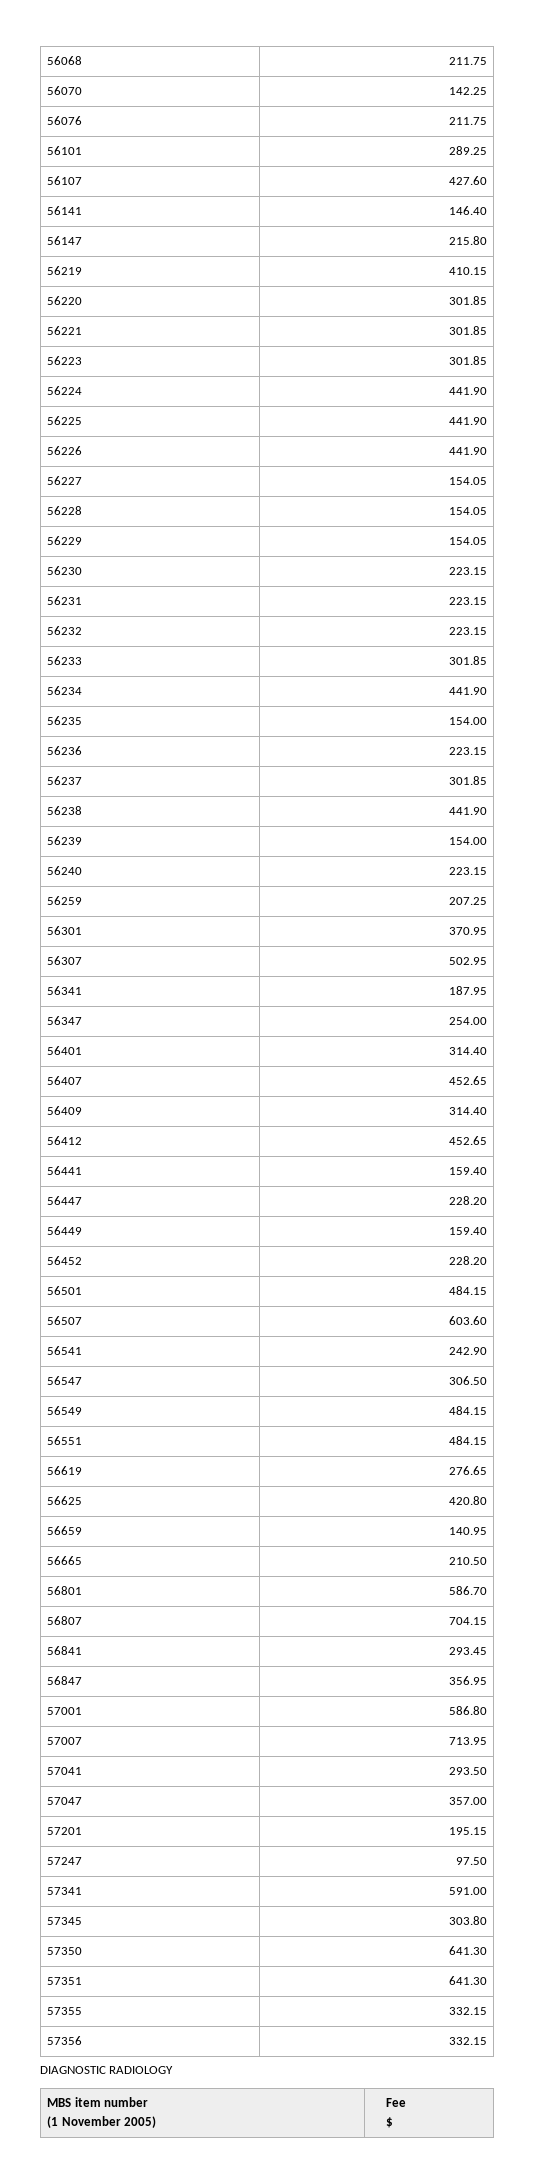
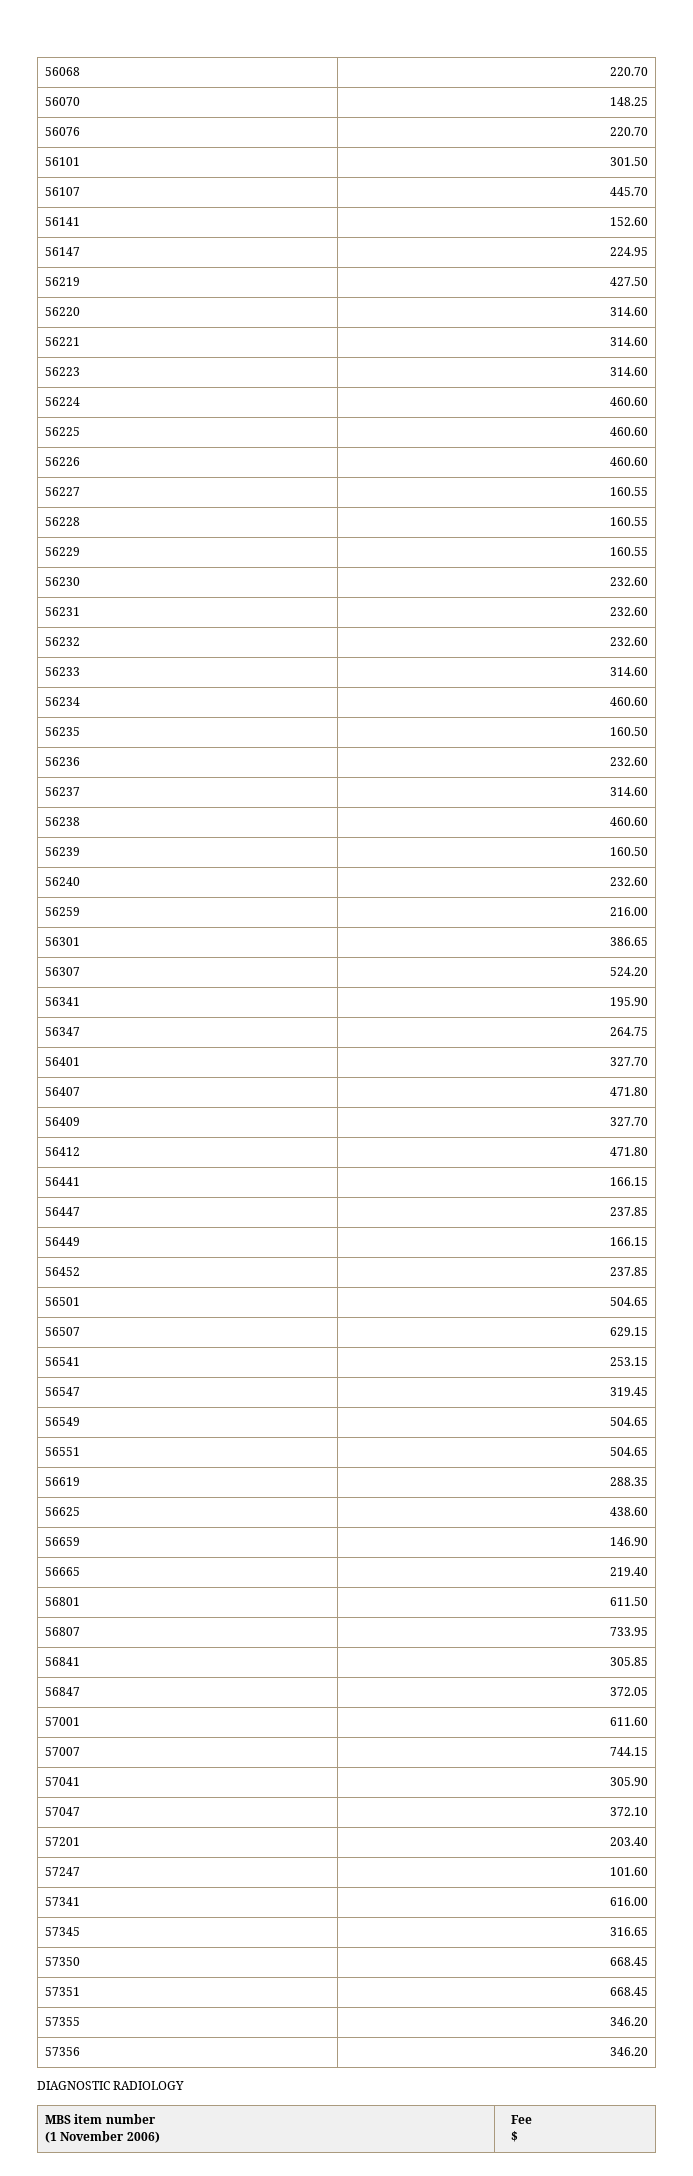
[448,57,487,65] 211.75 -> [609,67,648,76] 220.70
[448,87,487,95] 142.25 -> [609,97,648,106] 148.25
[448,117,487,125] 211.75 -> [609,127,648,136] 220.70
[448,146,487,155] 289.25 -> [609,157,648,166] 301.50
[448,176,487,185] 427.60 -> [609,187,648,196] 445.70
[448,206,487,215] 146.40 -> [609,217,648,226] 152.60
[448,236,487,245] 215.80 -> [609,247,648,256] 224.95
[448,267,487,275] 410.15 -> [609,277,648,286] 427.50
[448,296,487,305] 301.85 -> [609,307,648,316] 314.60
[448,326,487,335] 301.85 -> [609,337,648,346] 314.60
[448,356,487,365] 301.85 -> [609,367,648,376] 314.60
[448,387,487,395] 441.90 -> [609,397,648,406] 460.60
[448,417,487,425] 441.90 -> [609,427,648,436] 460.60
[448,447,487,455] 441.90 -> [609,457,648,466] 460.60
[448,477,487,485] 154.05 -> [609,487,648,496] 160.55
[448,507,487,515] 154.05 -> [609,517,648,526] 160.55
[448,537,487,545] 154.05 -> [609,547,648,556] 160.55
[448,567,487,575] 223.15 -> [609,577,648,586] 232.60
[448,597,487,605] 223.15 -> [609,607,648,616] 232.60
[448,627,487,635] 223.15 -> [609,637,648,646] 232.60
[448,656,487,665] 301.85 -> [609,667,648,676] 314.60
[448,687,487,695] 441.90 -> [609,697,648,706] 460.60
[448,717,487,725] 154.00 -> [609,727,648,736] 160.50
[448,747,487,755] 223.15 -> [609,757,648,766] 232.60
[448,776,487,785] 301.85 -> [609,787,648,796] 314.60
[448,807,487,815] 441.90 -> [609,817,648,826] 460.60
[448,837,487,845] 154.00 -> [609,847,648,856] 160.50
[448,867,487,875] 223.15 -> [609,877,648,886] 232.60
[448,897,487,905] 207.25 -> [609,907,648,916] 216.00
[448,927,487,935] 370.95 -> [609,937,648,946] 386.65
[448,957,487,965] 502.95 -> [609,967,648,976] 524.20
[448,986,487,995] 187.95 -> [609,997,648,1006] 195.90
[448,1017,487,1025] 254.00 -> [609,1027,648,1036] 264.75
[448,1047,487,1055] 314.40 -> [609,1057,648,1066] 327.70
[448,1076,487,1085] 452.65 -> [609,1087,648,1096] 471.80
[448,1107,487,1115] 314.40 -> [609,1117,648,1126] 327.70
[448,1136,487,1145] 452.65 -> [609,1147,648,1156] 471.80
[448,1167,487,1175] 159.40 -> [609,1177,648,1186] 166.15
[448,1196,487,1205] 228.20 -> [609,1207,648,1216] 237.85
[448,1227,487,1235] 159.40 -> [609,1237,648,1246] 166.15
[448,1256,487,1265] 228.20 -> [609,1267,648,1276] 237.85
[448,1286,487,1295] 484.15 -> [609,1297,648,1306] 504.65
[448,1316,487,1325] 603.60 -> [609,1327,648,1336] 629.15
[448,1347,487,1355] 242.90 -> [609,1357,648,1366] 253.15
[448,1376,487,1385] 306.50 -> [609,1387,648,1396] 319.45
[448,1406,487,1415] 484.15 -> [609,1417,648,1426] 504.65
[448,1436,487,1445] 484.15 -> [609,1447,648,1456] 504.65
[448,1466,487,1475] 276.65 -> [609,1477,648,1486] 288.35
[448,1496,487,1505] 420.80 -> [609,1507,648,1516] 438.60
[448,1527,487,1535] 140.95 -> [609,1537,648,1546] 146.90
[448,1557,487,1565] 210.50 -> [609,1567,648,1576] 219.40
[448,1586,487,1595] 586.70 -> [609,1597,648,1606] 611.50
[448,1617,487,1625] 704.15 -> [609,1627,648,1636] 733.95
[448,1647,487,1655] 293.45 -> [609,1657,648,1666] 305.85
[448,1676,487,1685] 356.95 -> [609,1687,648,1696] 372.05
[448,1706,487,1715] 586.80 -> [609,1717,648,1726] 611.60
[448,1737,487,1745] 713.95 -> [609,1747,648,1756] 744.15
[448,1767,487,1775] 293.50 -> [609,1777,648,1786] 305.90
[448,1797,487,1805] 357.00 -> [609,1807,648,1816] 372.10
[448,1827,487,1835] 195.15 -> [609,1837,648,1846] 203.40
[455,1857,487,1865] 97.50 -> [609,1867,648,1876] 101.60
[448,1887,487,1895] 591.00 -> [609,1897,648,1906] 616.00
[448,1916,487,1925] 303.80 -> [609,1927,648,1936] 316.65
[448,1946,487,1955] 641.30 -> [609,1957,648,1966] 668.45
[448,1976,487,1985] 641.30 -> [609,1987,648,1996] 668.45
[448,2007,487,2015] 332.15 -> [609,2017,648,2026] 346.20
[448,2037,487,2045] 332.15 -> [609,2047,648,2056] 346.20
[123,2116,156,2128] 2005) -> [126,2131,160,2143] 2006)

